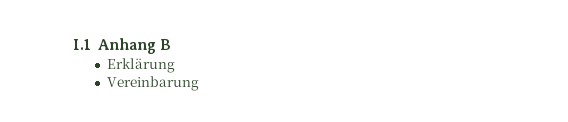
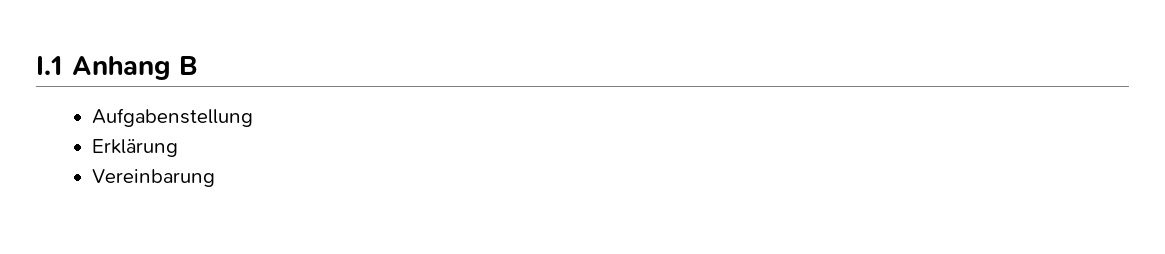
(171, 44) none -> [92,108,254,127] // Aufgabenstellung

